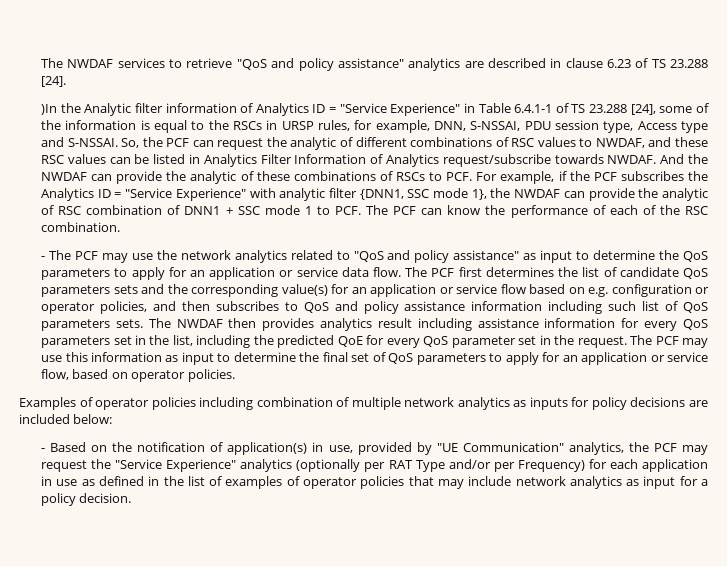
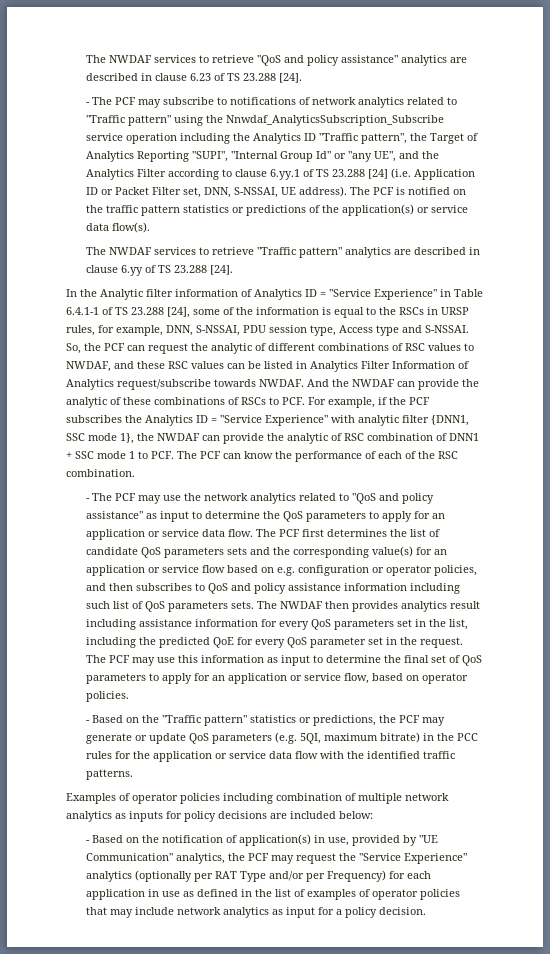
[41,104,58,115] )In -> [86,97,458,108] [86,115,445,126] [86,133,479,144] [86,151,440,162] [86,168,476,180] [86,186,467,198] [86,204,469,216] [86,222,151,233] [86,247,481,258] [86,265,234,276] [66,289,77,297] - The PCF may subscribe to notifications of network analytics related to "Traffic pattern" using the Nnwdaf_AnalyticsSubscription_Subscribe service operation including the Analytics ID "Traffic pattern", the Target of Analytics Reporting "SUPI", "Internal Group Id" or "any UE", and the Analytics Filter according to clause 6.yy.1 of TS 23.288 [24] (i.e. Application ID or Packet Filter set, DNN, S-NSSAI, UE address). The PCF is notified on the traffic pattern statistics or predictions of the application(s) or service data flow(s). // The NWDAF services to retrieve "Traffic pattern" analytics are described in clause 6.yy of TS 23.288 [24]. // In
(235, 375) none -> [86,715,446,726] [86,732,479,744] [86,751,456,762] [86,769,134,780] // - Based on the "Traffic pattern" statistics or predictions, the PCF may generate or update QoS parameters (e.g. 5QI, maximum bitrate) in the PCC rules for the application or service data flow with the identified traffic patterns.

